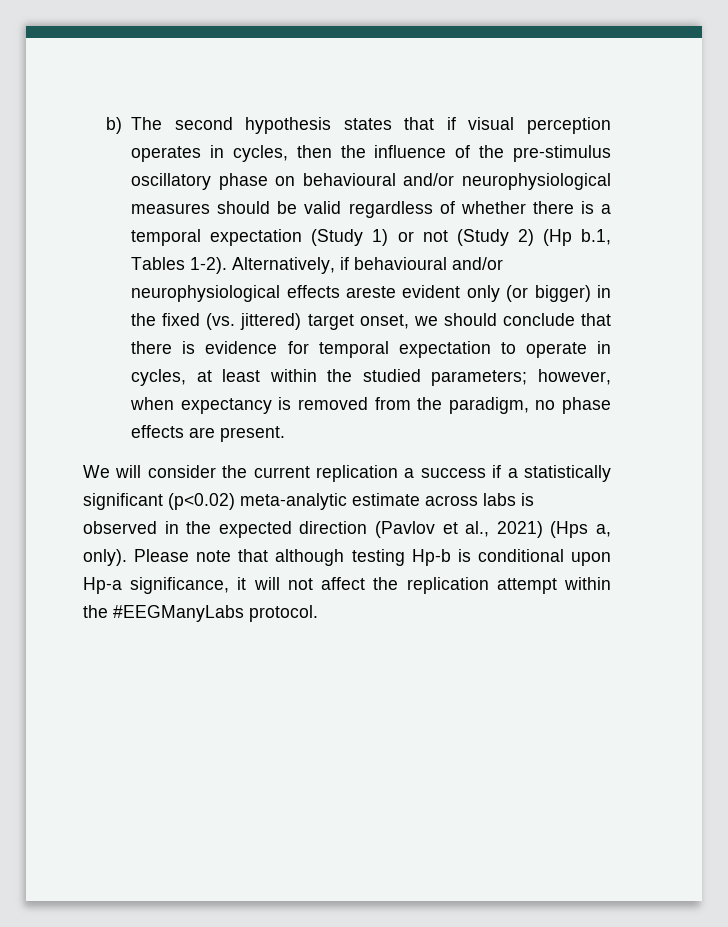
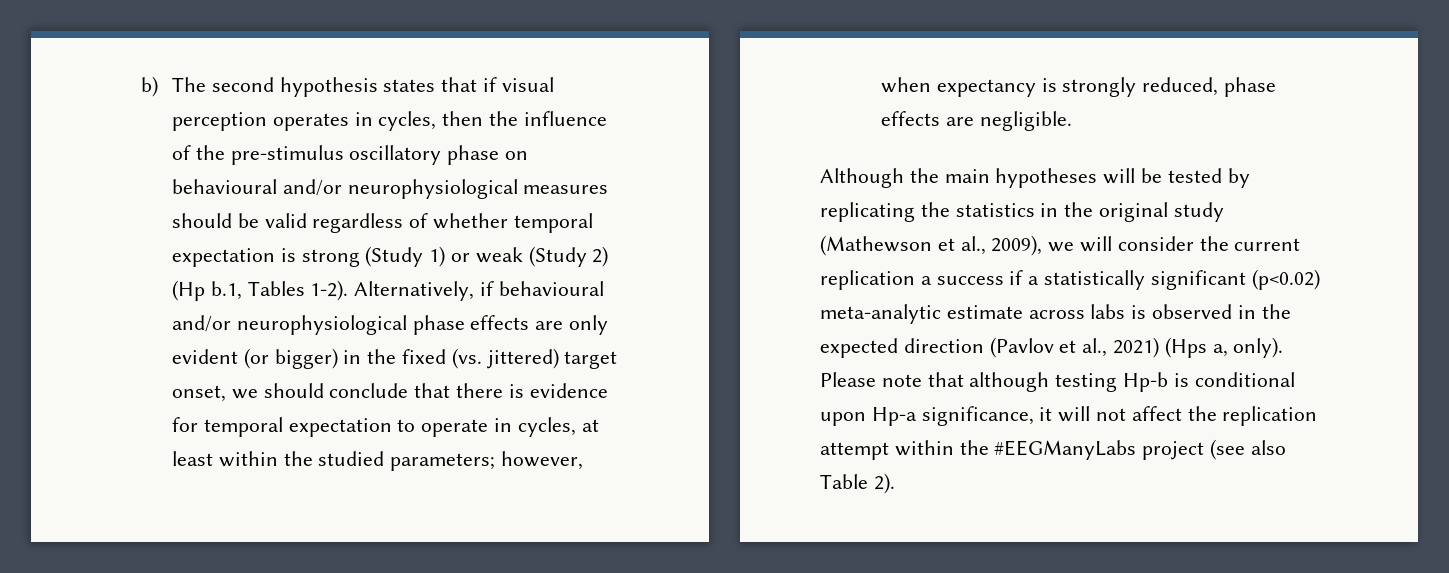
[532,201,611,214] [131,229,303,246] there is a temporal expectation -> [513,213,593,233] [171,248,360,267] temporal expectation is strong
[422,230,448,242] not -> [475,247,523,263] weak
[286,285,500,302] effects areste evident only -> [412,315,608,335] [171,349,238,364] phase effects are only evident
[298,397,612,414] [131,425,286,442] [83,465,110,478] removed from the paradigm, no phase effects are present. // We -> [1062,77,1276,97] [880,111,1072,131] [820,168,1250,188] [820,202,1224,222] [820,235,1075,256] strongly reduced, phase effects are negligible. // Although the main hypotheses will be tested by replicating the statistics in the original study (Mathewson et al., 2009), we
[249,605,318,622] protocol. -> [1142,439,1286,460] [820,473,895,494] project (see also Table 2).

